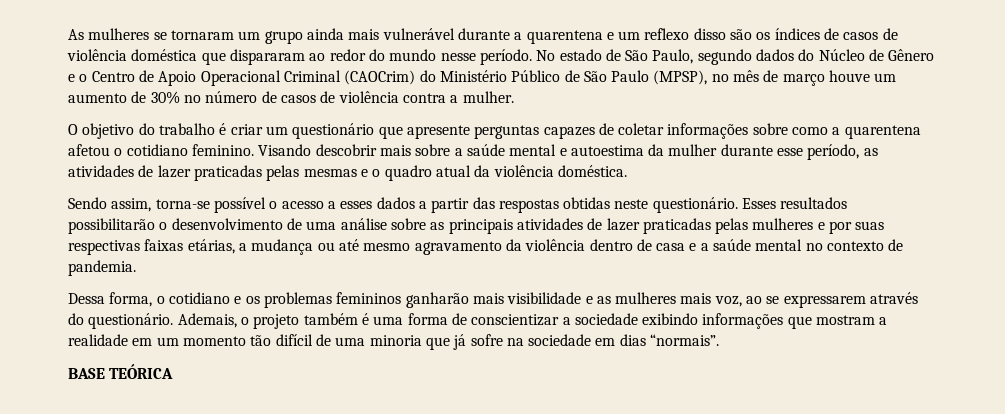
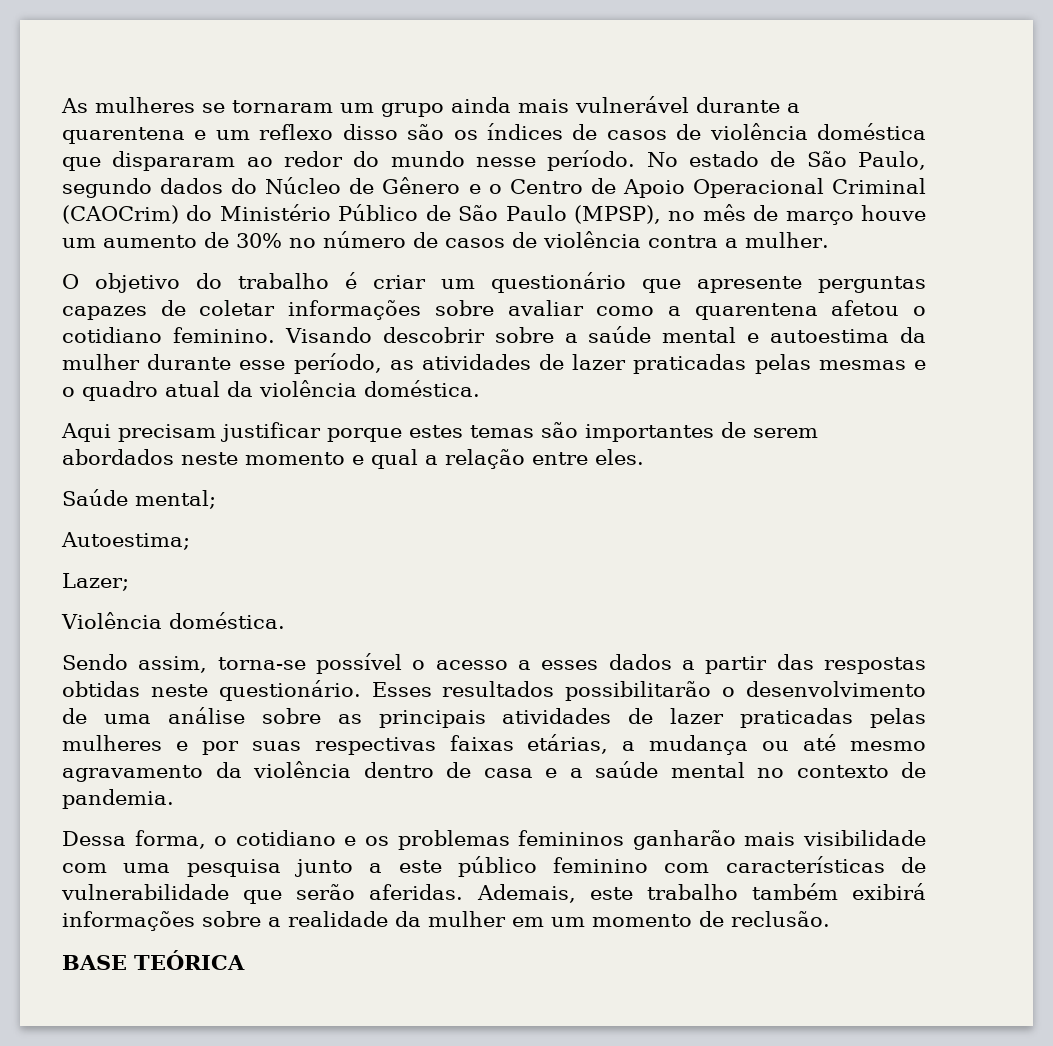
(788, 129) none -> [507,300,584,316] avaliar
[379,145,411,156] mais -> (485, 335) none
(627, 171) none -> [61,422,818,442] [62,449,644,469] [62,489,216,509] [61,532,190,550] [62,573,129,591] [61,612,285,629] // Aqui precisam justificar porque estes temas são importantes de serem abordados neste momento e qual a relação entre eles. // Saúde mental; // Autoestima; // Lazer; // Violência doméstica.
[585,292,919,308] [68,313,888,329] [68,334,720,350] e as mulheres mais voz, ao se expressarem através do questionário. Ademais, o projeto também é uma forma de conscientizar a sociedade exibindo informações que mostram a realidade em um momento tão difícil de uma minoria que já sofre na sociedade em dias “normais”. -> [62,856,926,877] [61,883,926,904] [62,911,830,931] com uma pesquisa junto a este público feminino com características de vulnerabilidade que serão aferidas. Ademais, este trabalho também exibirá informações sobre a realidade da mulher em um momento de reclusão.

